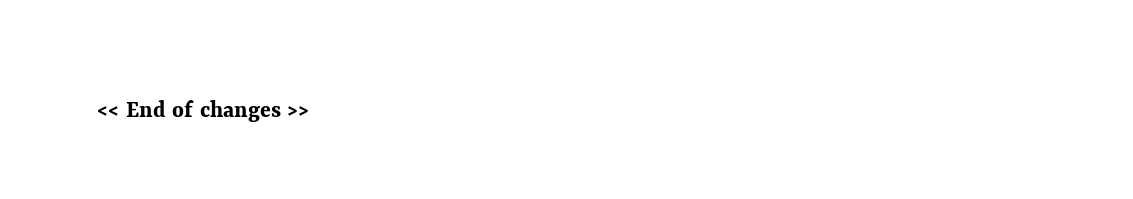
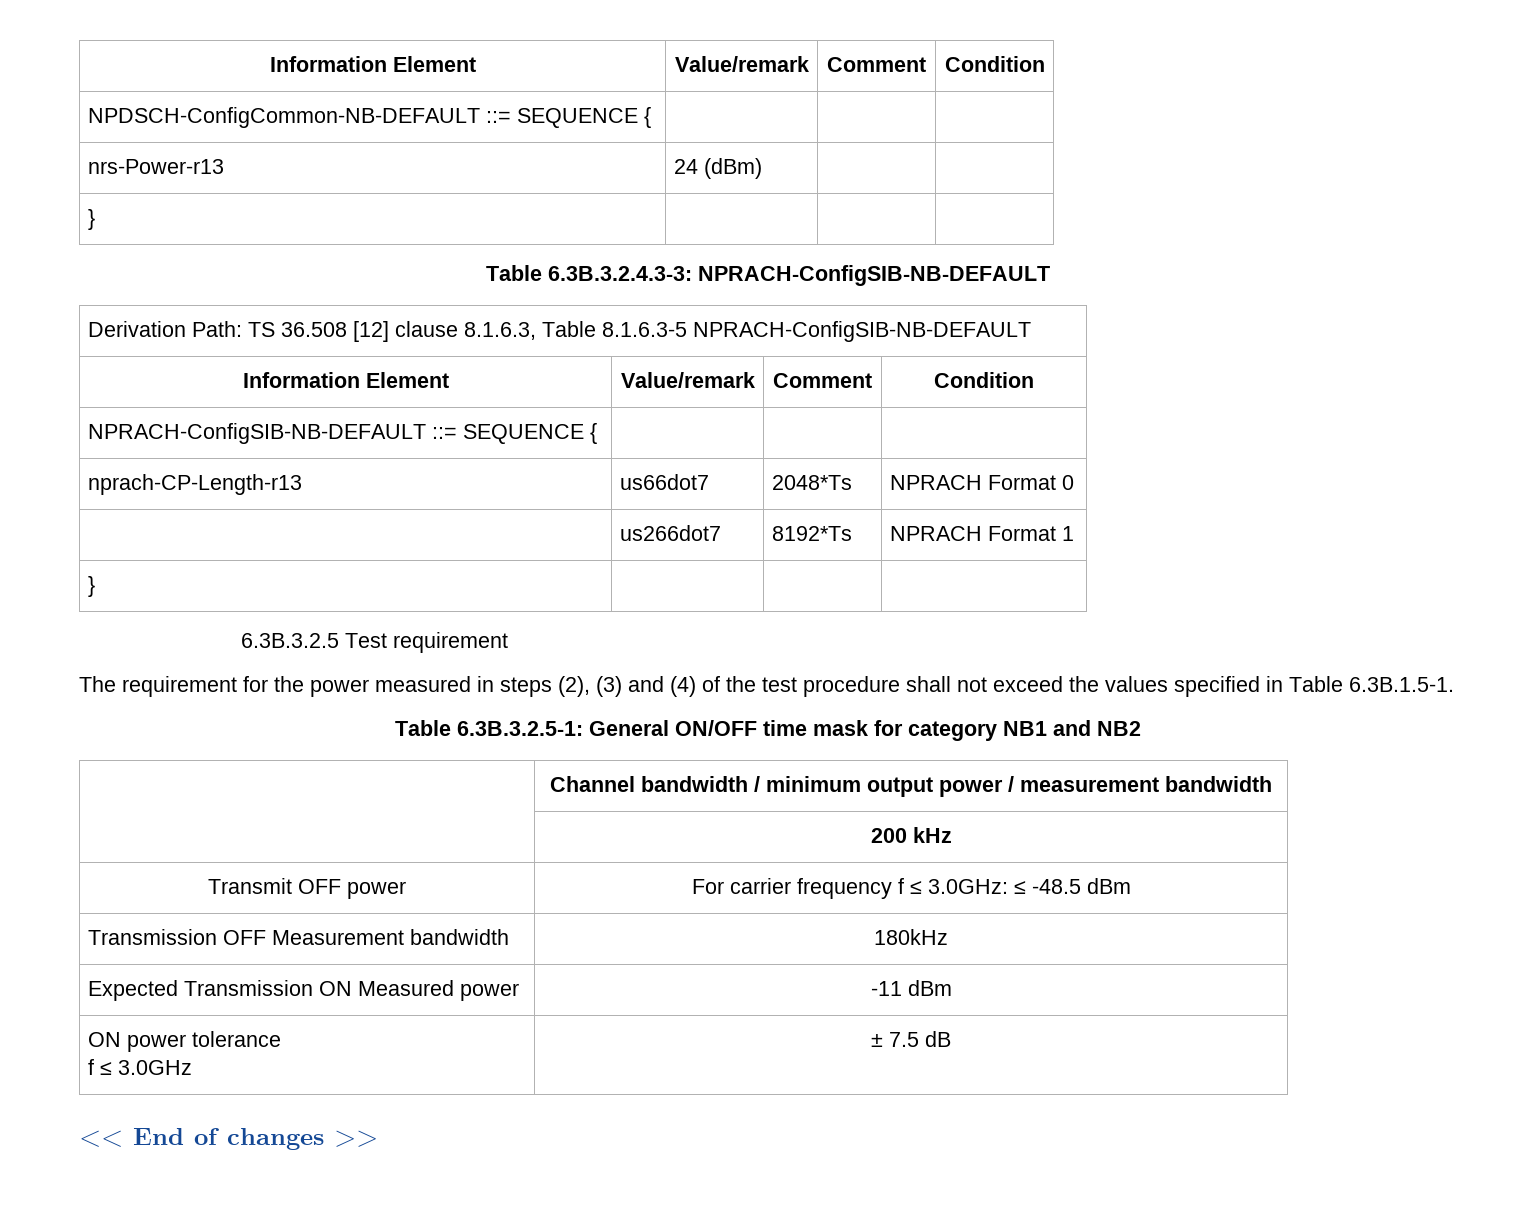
(97, 111) none -> [269,56,476,72] [674,56,809,72] [827,57,926,72] [944,56,1045,72] [87,107,651,128] [87,159,224,174] [673,158,762,179] [87,209,95,230] [486,265,1050,286] [87,321,1031,342] [242,372,449,388] [620,372,755,388] [773,373,872,388] [934,372,1034,388] [87,423,597,444] [87,474,302,495] [619,474,709,490] [771,475,852,490] [889,475,1074,490] [619,525,721,541] [771,526,852,541] [889,526,1074,541] [87,576,95,597] [240,632,508,653] [79,676,1454,697] [395,720,1141,741] [550,776,1272,797] [870,827,952,843] [208,878,406,899] [691,878,1131,899] [87,929,509,945] [874,929,948,945] [87,980,519,1001] [870,980,952,996] [87,1031,281,1052] [87,1059,192,1075] [871,1031,951,1047] Information Element | Value/remark | Comment | Condition // NPDSCH-ConfigCommon-NB-DEFAULT ::= SEQUENCE { | | | // nrs-Power-r13 | 24 (dBm) | | // } | | | // Table 6.3B.3.2.4.3-3: NPRACH-ConfigSIB-NB-DEFAULT // Derivation Path: TS 36.508 [12] clause 8.1.6.3, Table 8.1.6.3-5 NPRACH-ConfigSIB-NB-DEFAULT // Information Element | Value/remark | Comment | Condition // NPRACH-ConfigSIB-NB-DEFAULT ::= SEQUENCE { | | | // nprach-CP-Length-r13 | us66dot7 | 2048*Ts | NPRACH Format 0 // | us266dot7 | 8192*Ts | NPRACH Format 1 // } | | | // 6.3B.3.2.5 Test requirement // The requirement for the power measured in steps (2), (3) and (4) of the test procedure shall not exceed the values specified in Table 6.3B.1.5-1. // Table 6.3B.3.2.5-1: General ON/OFF time mask for category NB1 and NB2 // | Channel bandwidth / minimum output power / measurement bandwidth // | 200 kHz // Transmit OFF power | For carrier frequency f ≤ 3.0GHz: ≤ -48.5 dBm // Transmission OFF Measurement bandwidth | 180kHz // Expected Transmission ON Measured power | -11 dBm // ON power tolerance // f ≤ 3.0GHz | ± 7.5 dB //

